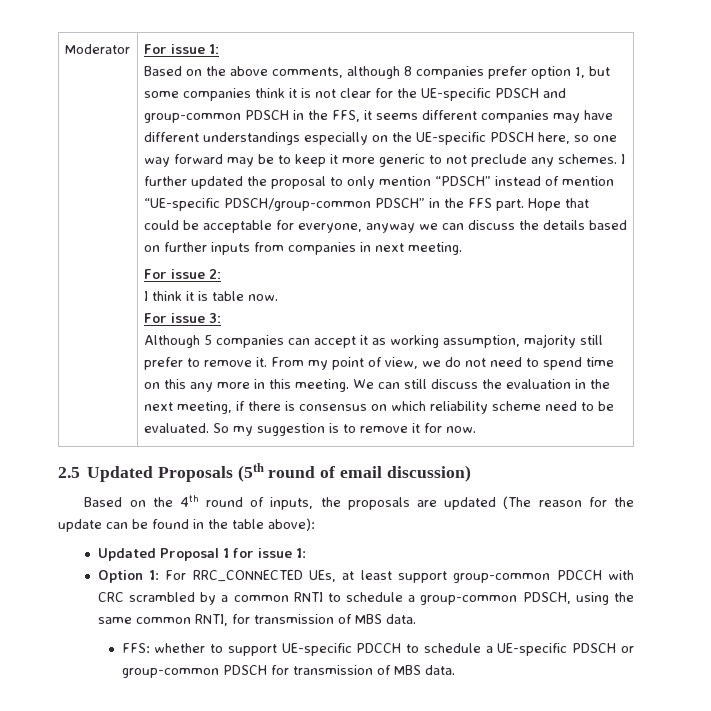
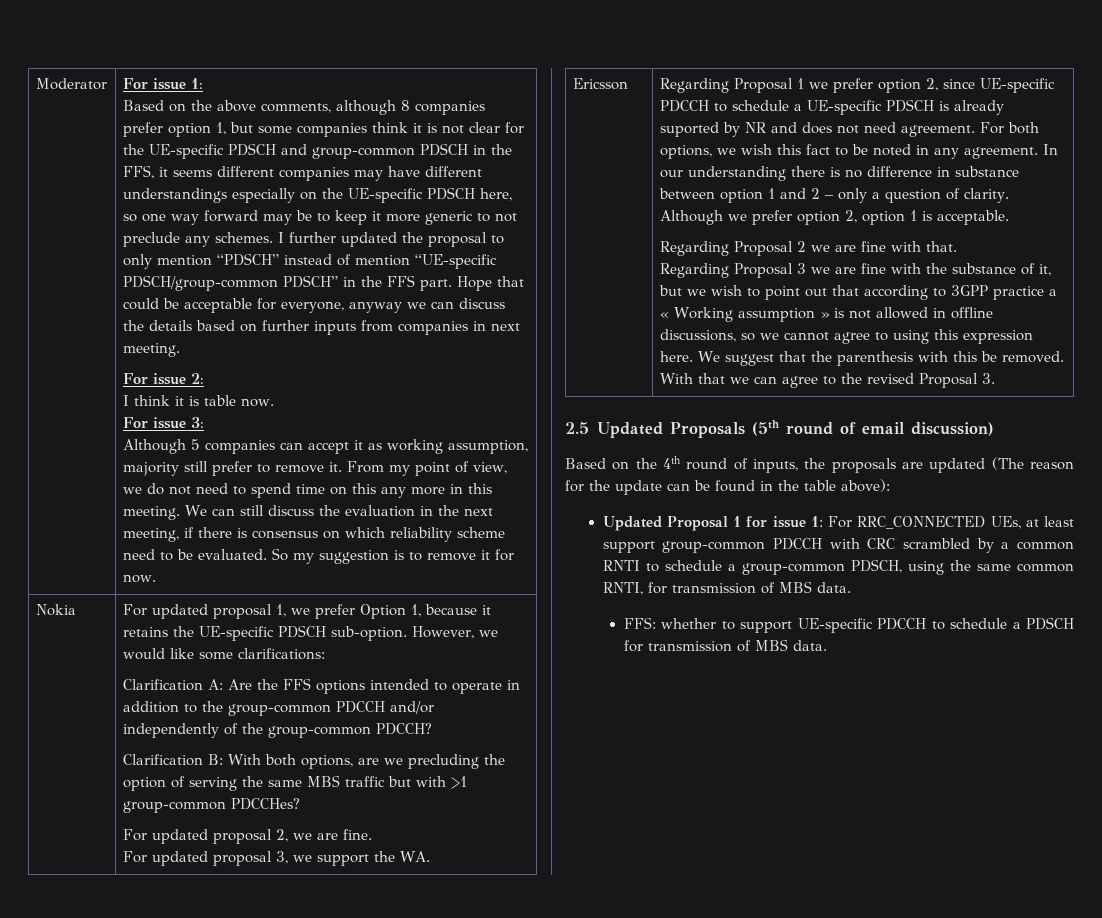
(476, 429) none -> [35,604,76,616] [122,604,491,619] [122,625,498,641] [122,648,325,660] [122,678,520,694] [122,701,434,716] [122,723,432,738] [122,754,505,769] [122,775,467,791] [122,798,300,813] [122,829,372,844] [122,851,430,866] [572,78,628,90] [659,78,1055,93] [659,99,1004,115] [659,122,1039,137] [659,144,1058,159] [659,166,1019,181] [658,188,1009,203] [659,210,1009,225] [659,241,957,256] [659,263,1051,278] [658,285,1057,300] [659,307,993,322] [659,329,1033,344] [659,351,1064,366] [659,373,995,388] // Nokia | For updated proposal 1, we prefer Option 1, because it retains the UE-specific PDSCH sub-option. However, we would like some clarifications: // Clarification A: Are the FFS options intended to operate in addition to the group-common PDCCH and/or independently of the group-common PDCCH? // Clarification B: With both options, are we precluding the option of serving the same MBS traffic but with >1 group-common PDCCHes? // For updated proposal 2, we are fine. // For updated proposal 3, we support the WA. // Ericsson | Regarding Proposal 1 we prefer option 2, since UE-specific PDCCH to schedule a UE-specific PDSCH is already suported by NR and does not need agreement. For both options, we wish this fact to be noted in any agreement. In our understanding there is no difference in substance between option 1 and 2 – only a question of clarity. Although we prefer option 2, option 1 is acceptable. // Regarding Proposal 2 we are fine with that. // Regarding Proposal 3 we are fine with the substance of it, but we wish to point out that according to 3GPP practice a « Working assumption » is not allowed in offline discussions, so we cannot agree to using this expression here. We suggest that the parenthesis with this be removed. With that we can agree to the revised Proposal 3.
[97,570,160,583] // Option 1: -> (823, 521) none
[497,643,634,656] [121,668,219,678] UE-specific PDSCH or group-common -> (1021, 625) none

